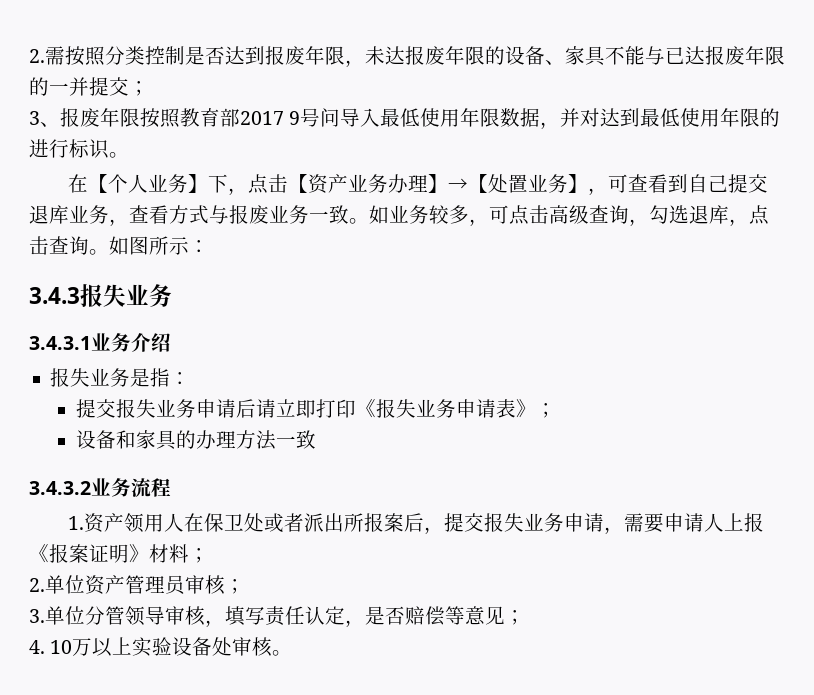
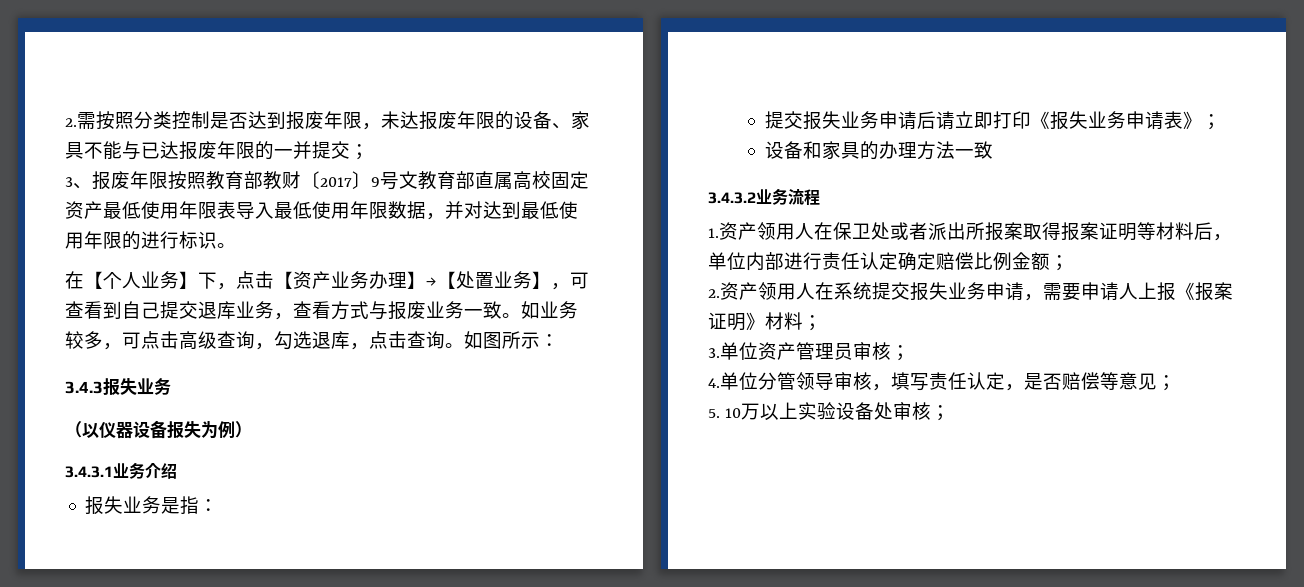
[240,108,341,127] 2017 9号问 -> [263,171,589,190] [65,201,236,219] 教财〔2017〕9号文教育部直属高校固定资产最低使用年限表
(172, 295) none -> [65,420,252,439] // （以仪器设备报失为例）
[403,513,444,534] 后， -> [1023,222,1232,241] [708,252,1069,271] [708,282,872,300] 取得报案证明等材料后，单位内部进行责任认定确定赔偿比例金额； // 2.资产领用人在系统
[29,578,45,592] 2. -> [708,348,720,358] 3.
[29,609,45,623] 3. -> [708,378,720,388] 4.
[29,640,45,654] 4. -> [708,409,720,418] 5.
[272,650,293,656] 。 -> [930,405,950,421] ；

